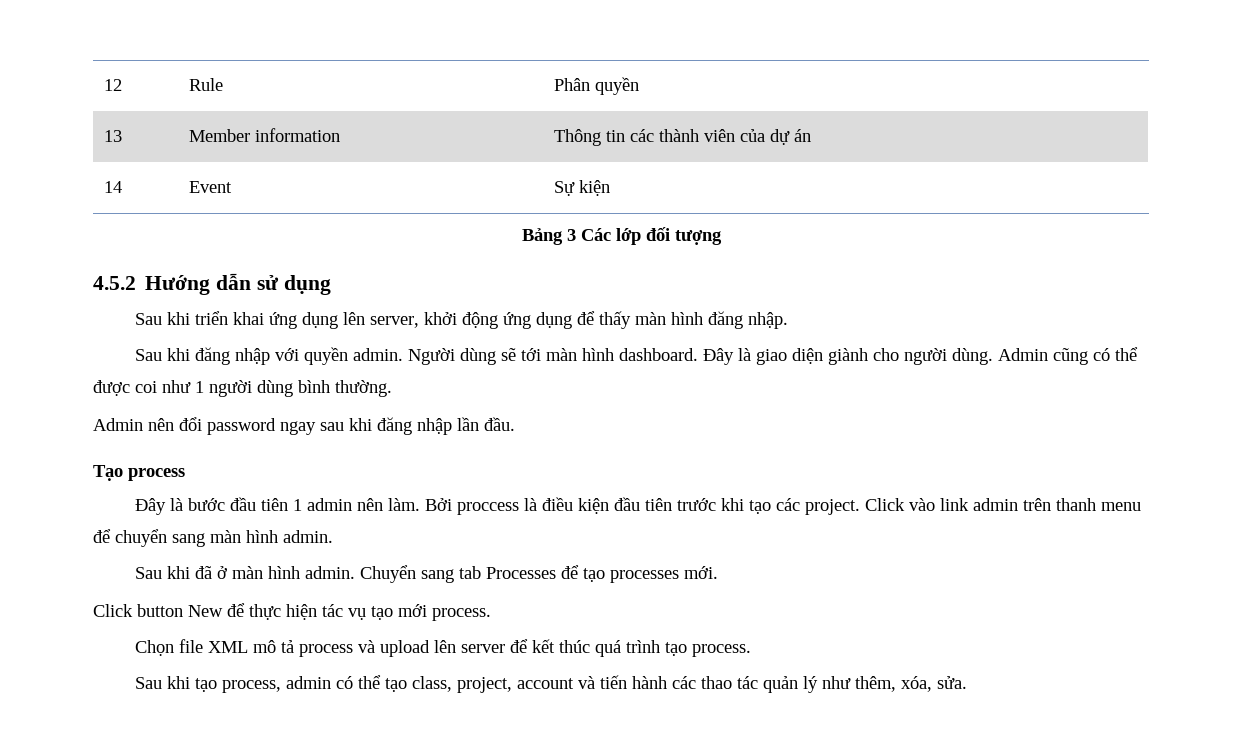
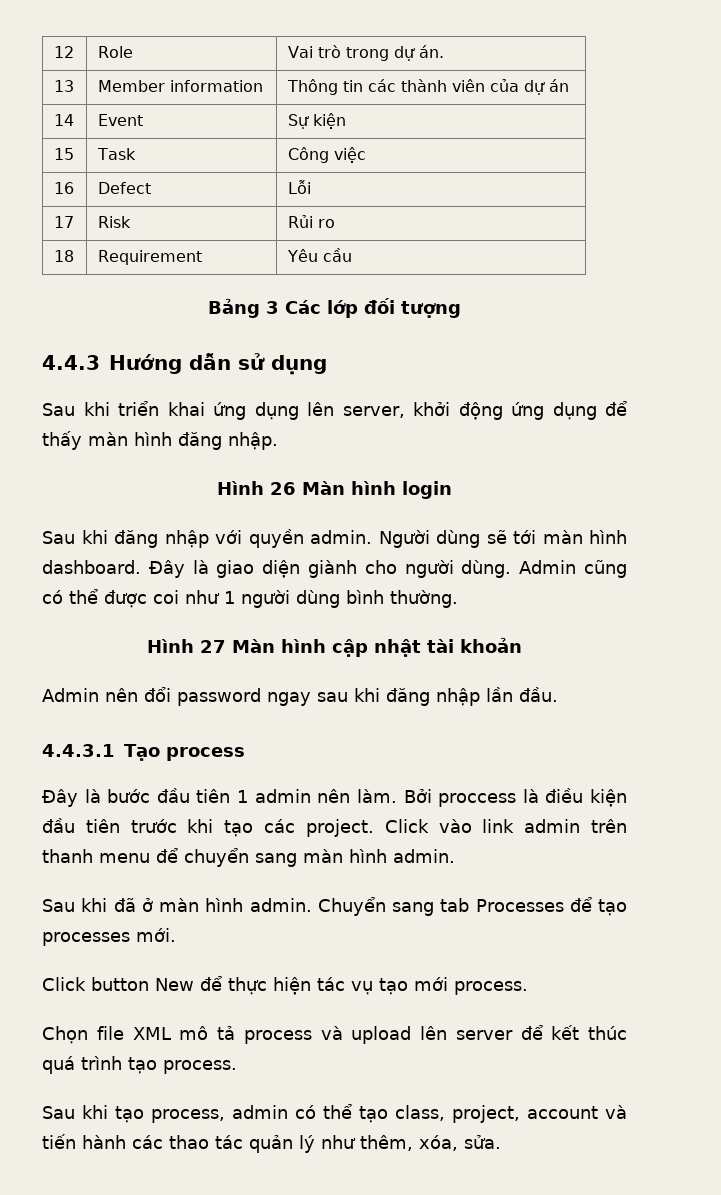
[188,78,223,91] [553,77,639,95] Rule | Phân quyền -> [97,46,133,58] [287,45,444,61] Role | Vai trò trong dự án.
(610, 188) none -> [53,148,74,160] [96,148,136,160] [287,147,366,163] [53,182,74,194] [97,182,151,194] [287,180,311,194] [53,216,74,228] [97,216,131,228] [287,215,335,228] [53,250,74,262] [97,250,202,265] [286,248,352,262] // 15 | Task | Công việc // 16 | Defect | Lỗi // 17 | Risk | Rủi ro // 18 | Requirement | Yêu cầu
[93,276,136,290] 4.5.2 -> [42,355,100,370] 4.4.3
(788, 320) none -> [217,481,452,499] // Hình 26 Màn hình login
(392, 388) none -> [147,637,522,657] // Hình 27 Màn hình cập nhật tài khoản
(515, 424) none -> [42,744,115,757] 4.4.3.1

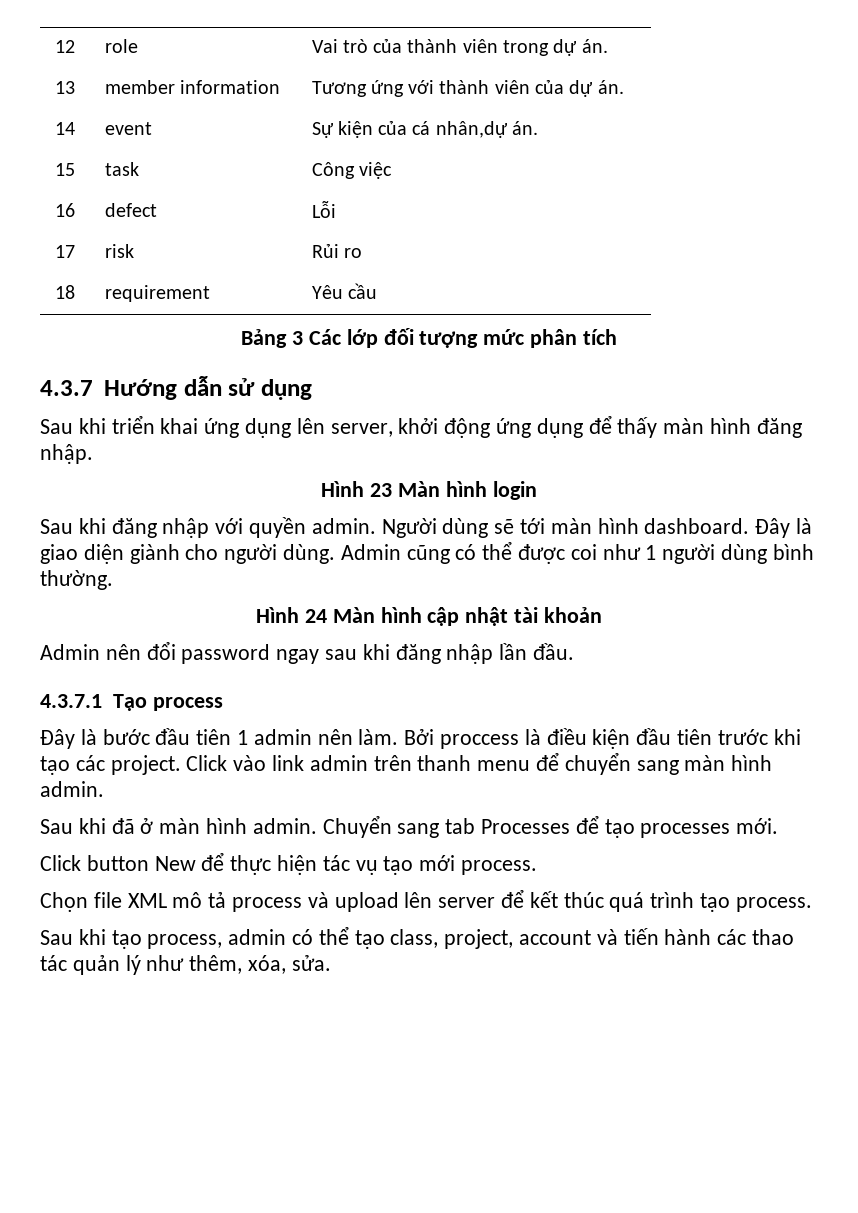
[97,46,133,58] Role -> [104,39,138,53] role
(341, 51) none -> [373,39,498,53] của thành viên
[97,80,165,92] Member -> [104,80,175,94] member
[286,79,396,95] Thông tin các -> [311,80,435,97] Tương ứng với
[548,79,569,92] án -> [597,80,624,94] án.
[97,114,143,126] Event -> [104,122,152,135] event
(346, 121) none -> [378,121,538,138] của cá nhân,dự án.
[96,148,136,160] Task -> [104,162,139,176] task
[97,182,151,194] Defect -> [104,203,157,217] defect
[97,216,131,228] Risk -> [104,244,134,258] risk
[97,250,202,265] Requirement -> [104,285,210,302] requirement
[42,355,100,370] // 4.4.3 -> [483,329,617,348] [40,380,93,396] mức phân tích // 4.3.7
[270,482,296,495] 26 -> [370,483,393,497] 23
[200,640,226,653] 27 -> [304,609,327,623] 24
[42,744,115,757] 4.4.3.1 -> [40,694,102,708] 4.3.7.1

